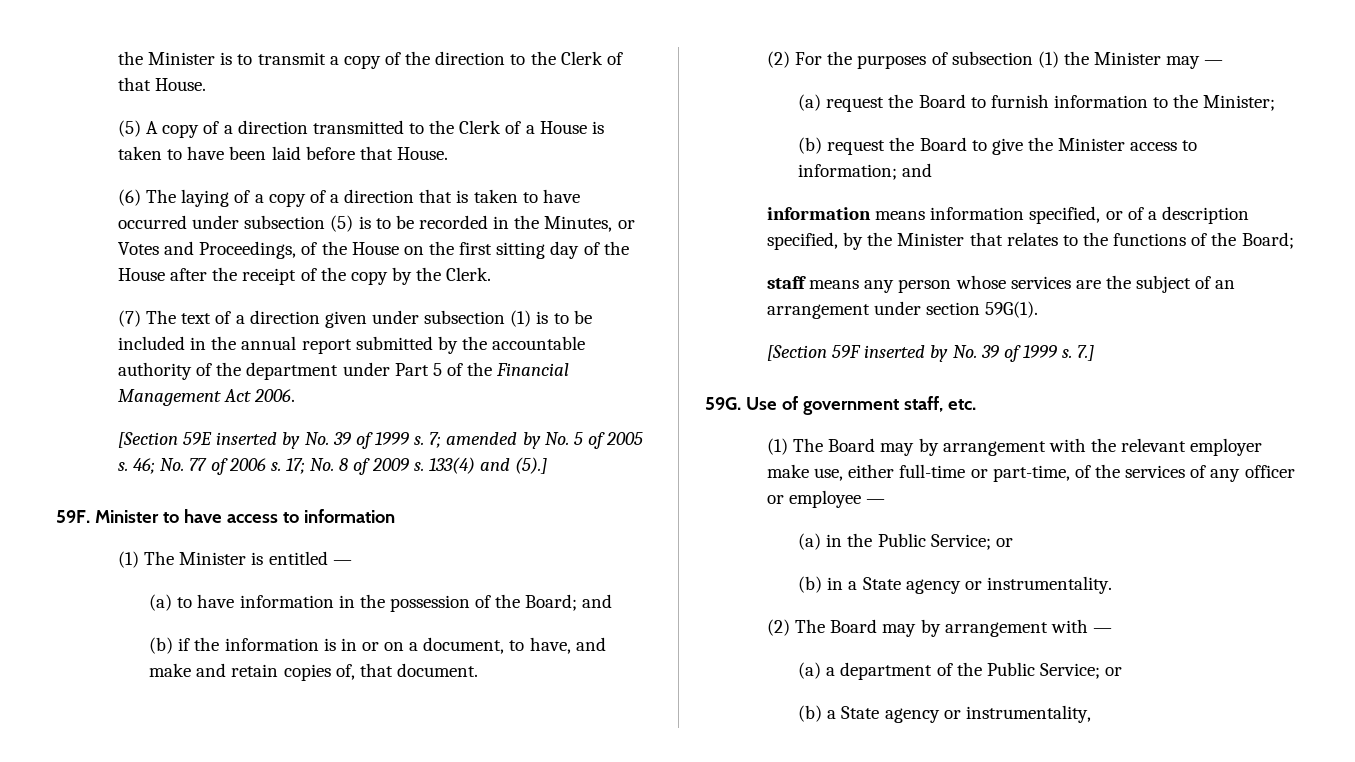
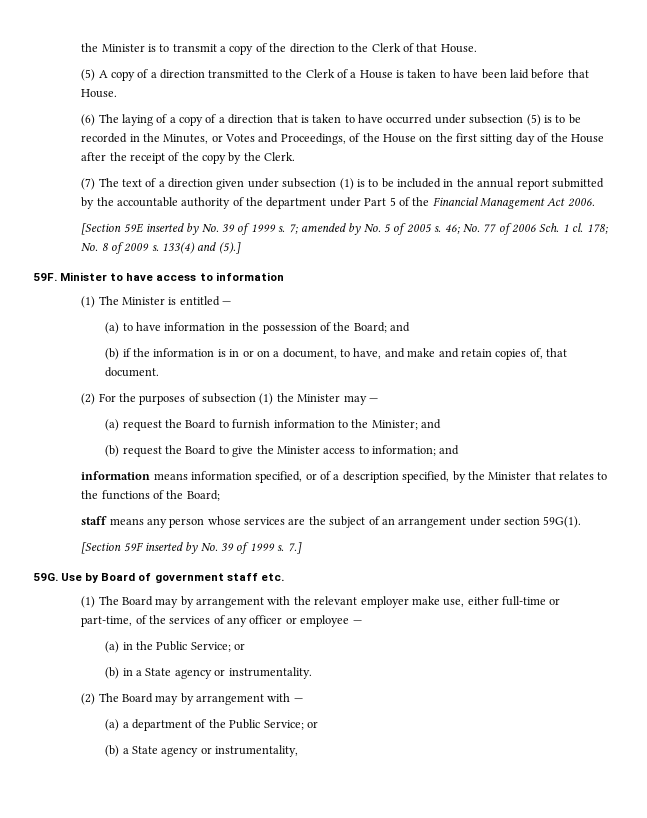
[270,458,305,474] s. 17; -> [539,223,608,234] Sch. 1 cl. 178;
(1276, 103) none -> [420,419,441,429] and
(777, 403) none -> [85,573,136,583] by Board
[903,396,943,412] staff, -> [226,573,258,581] staff

